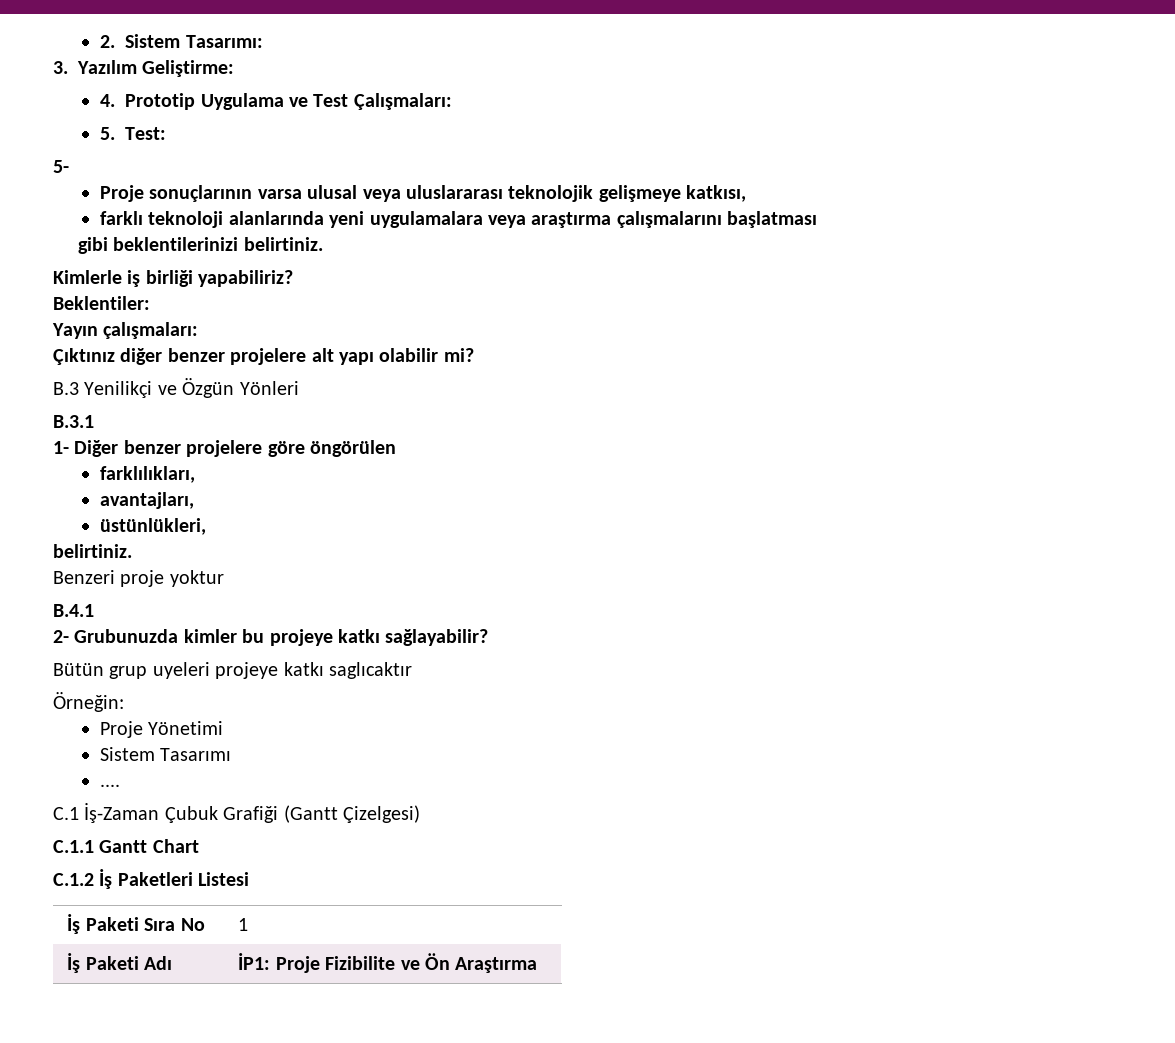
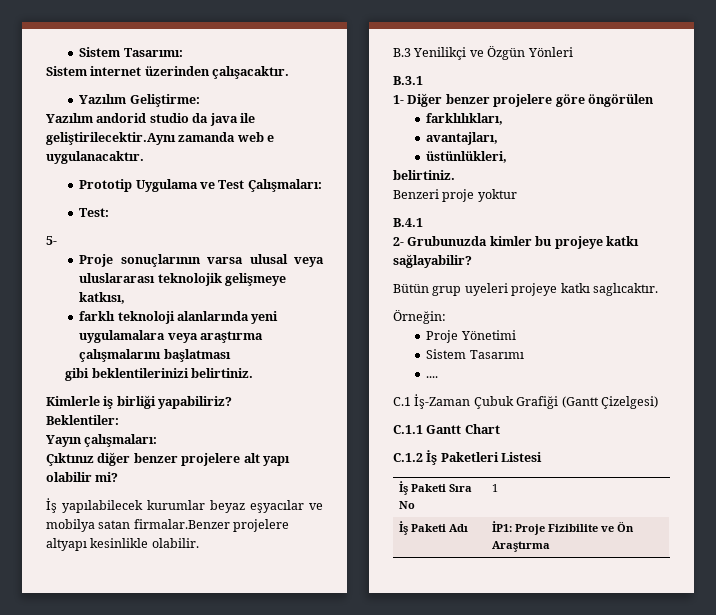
[100,35,116,48] 2. -> (79, 52) none
[53,60,235,77] [100,94,116,107] 3. Yazılım Geliştirme: // 4. -> [46,66,290,79] [79,94,200,107] [46,113,255,126] [46,132,275,145] [46,151,144,164] Sistem internet üzerinden çalışacaktır. // Yazılım Geliştirme: // Yazılım andorid studio da java ile geliştirilecektir.Aynı zamanda web e uygulanacaktır. //
[100,127,116,140] 5. -> (322, 185) none
(474, 355) none -> [46,498,323,513] [46,519,290,532] [46,538,199,551] // İş yapılabilecek kurumlar beyaz eşyacılar ve mobilya satan firmalar.Benzer projelere altyapı kesinlikle olabilir.
[329,662,412,679] saglıcaktır -> [592,283,658,296] saglıcaktır.

